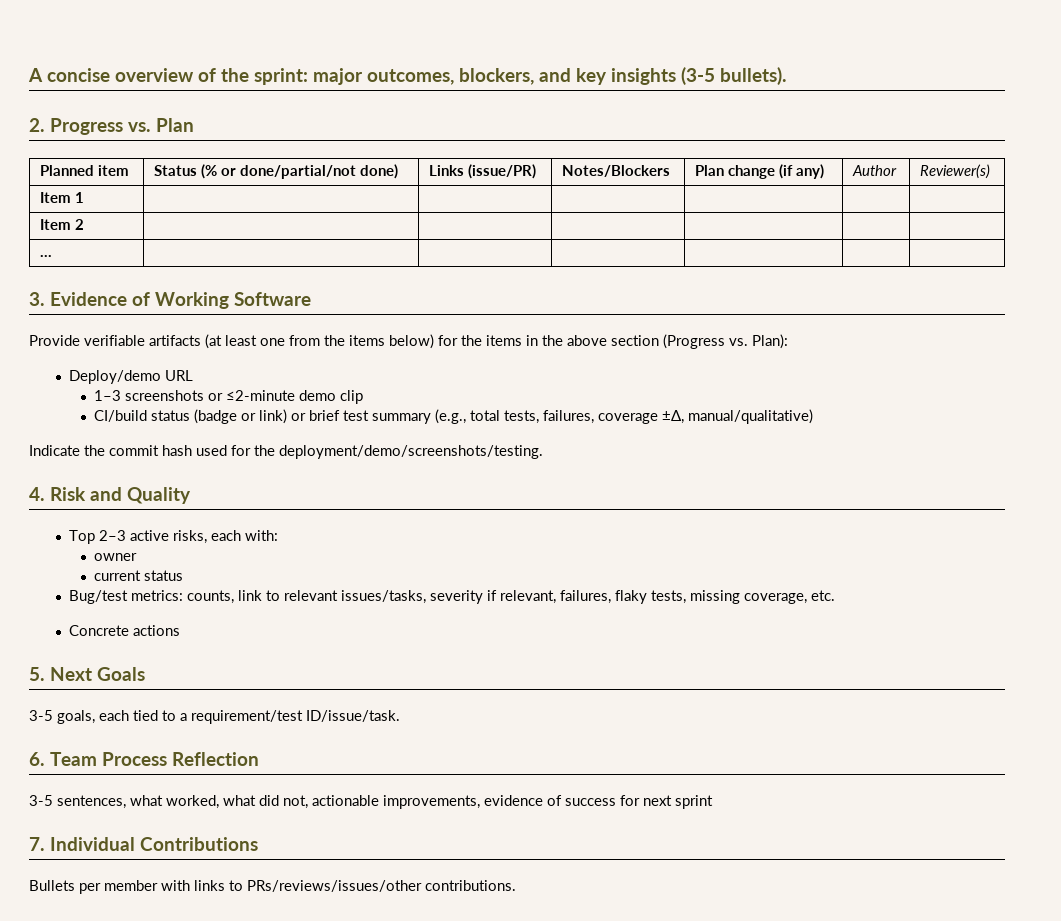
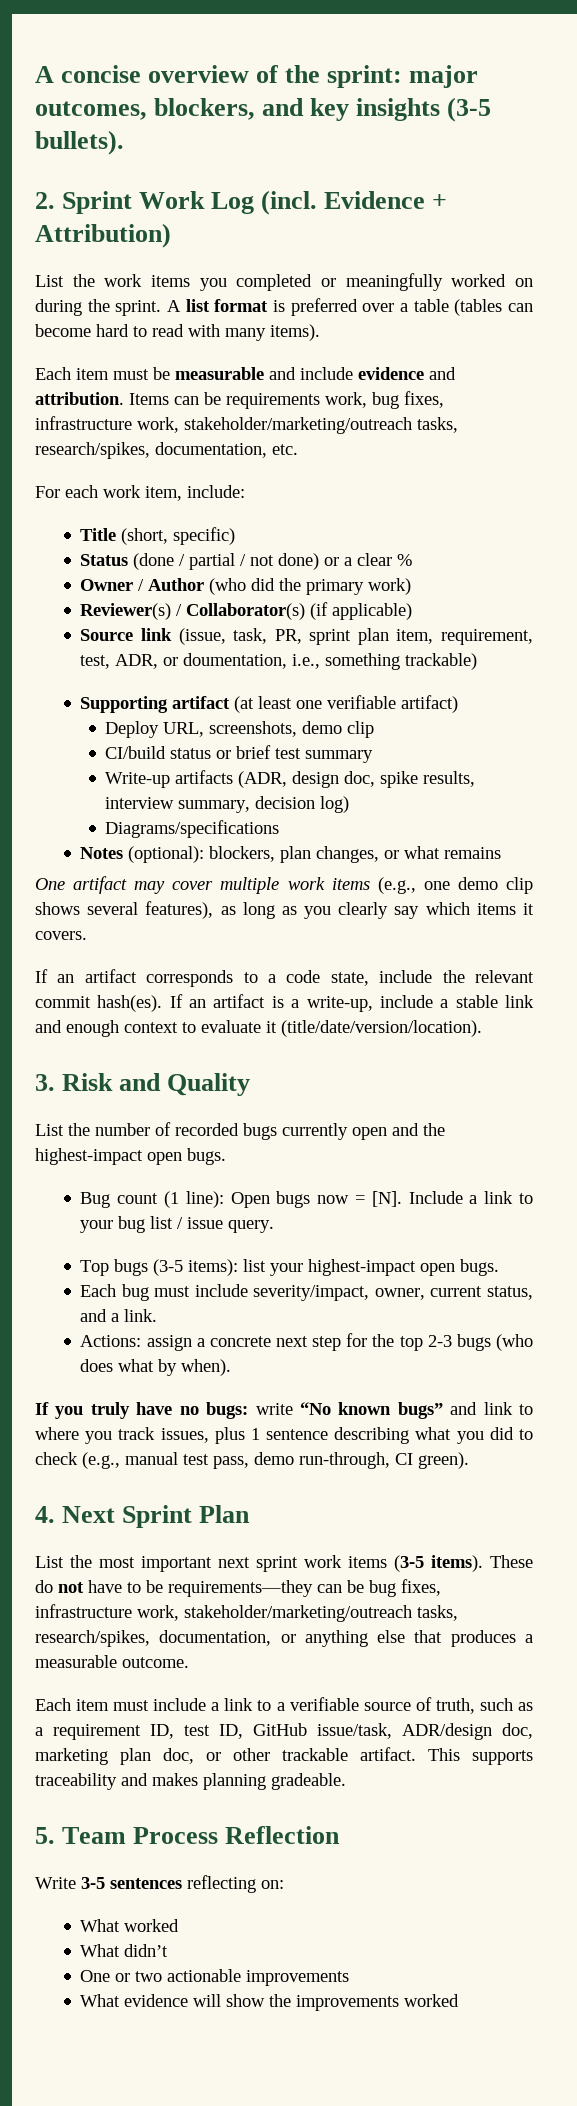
[50,118,194,135] [40,165,130,176] [154,164,399,179] [429,164,537,179] [562,165,671,177] [695,164,825,179] [852,165,898,176] [920,164,991,179] [40,192,85,203] [40,219,85,230] [40,255,53,257] [29,292,311,309] [29,334,788,349] [69,370,194,384] [93,390,295,401] Progress vs. Plan // Planned item | Status (% or done/partial/not done) | Links (issue/PR) | Notes/Blockers | Plan change (if any) | Author | Reviewer(s) // Item 1 | | | | | | // Item 2 | | | | | | // ... | | | | | | // 3. Evidence of Working Software // Provide verifiable artifacts (at least one from the items below) for the items in the above section (Progress vs. Plan): // Deploy/demo URL // 1–3 screenshots or ≤2-minute -> [62,190,448,215] [35,223,171,248] [35,273,533,291] [35,298,533,316] [35,324,320,341] [35,367,456,380] [35,391,444,409] [35,416,458,434] [35,442,298,459] [35,485,245,501] [80,527,236,545] [80,553,413,570] [80,578,412,595] [80,602,413,620] [80,628,533,645] [80,653,478,670] [80,695,459,713] [105,721,298,738] Sprint Work Log (incl. Evidence + Attribution) // List the work items you completed or meaningfully worked on during the sprint. A list format is preferred over a table (tables can become hard to read with many items). // Each item must be measurable and include evidence and attribution. Items can be requirements work, bug fixes, infrastructure work, stakeholder/marketing/outreach tasks, research/spikes, documentation, etc. // For each work item, include: // Title (short, specific) // Status (done / partial / not done) or a clear % // Owner / Author (who did the primary work) // Reviewer(s) / Collaborator(s) (if applicable) // Source link (issue, task, PR, sprint plan item, requirement, test, ADR, or doumentation, i.e., something trackable) // Supporting artifact (at least one verifiable artifact) // Deploy URL, screenshots,
[193,409,287,424] (badge or link) -> (212, 753) none
[434,409,813,424] [29,445,543,459] [29,487,191,504] [69,530,279,544] [93,553,137,561] [93,570,183,581] [69,590,836,604] [69,625,181,636] [29,667,145,681] [29,710,400,724] [29,752,259,766] [29,795,713,809] [29,837,258,851] [29,880,516,894] (e.g., total tests, failures, coverage ±Δ, manual/qualitative) // Indicate the commit hash used for the deployment/demo/screenshots/testing. // 4. Risk and Quality // Top 2–3 active risks, each with: // owner // current status // Bug/test metrics: counts, link to relevant issues/tasks, severity if relevant, failures, flaky tests, missing coverage, etc. // Concrete actions // 5. Next Goals // 3-5 goals, each tied to a requirement/test ID/issue/task. // 6. Team Process Reflection // 3-5 sentences, what worked, what did not, actionable improvements, evidence of success for next sprint // 7. Individual Contributions // Bullets per member with links to PRs/reviews/issues/other contributions. -> [105,770,476,788] [105,796,350,813] [105,820,280,838] [80,846,502,863] [35,876,534,894] [35,901,534,919] [35,931,87,940] [35,969,534,987] [35,994,534,1012] [35,1020,482,1037] [35,1073,251,1096] [35,1122,445,1140] [35,1148,226,1165] [80,1191,533,1208] [80,1216,275,1233] [80,1259,500,1276] [80,1284,533,1301] [80,1309,158,1322] [80,1333,533,1351] [80,1359,232,1376] [35,1402,534,1419] [35,1427,533,1444] [35,1452,469,1469] [35,1505,251,1528] [35,1555,533,1572] [35,1579,441,1597] [35,1604,458,1622] [35,1630,533,1647] [35,1655,189,1668] [35,1697,533,1714] [35,1723,533,1740] [35,1747,533,1765] [35,1773,346,1790] [35,1826,341,1844] [35,1875,284,1893] [80,1919,180,1932] [80,1944,169,1957] [80,1969,350,1986] [80,1994,460,2011] // Write-up artifacts (ADR, design doc, spike results, interview summary, decision log) // Diagrams/specifications // Notes (optional): blockers, plan changes, or what remains // One artifact may cover multiple work items (e.g., one demo clip shows several features), as long as you clearly say which items it covers. // If an artifact corresponds to a code state, include the relevant commit hash(es). If an artifact is a write-up, include a stable link and enough context to evaluate it (title/date/version/location). // 3. Risk and Quality // List the number of recorded bugs currently open and the highest-impact open bugs. // Bug count (1 line): Open bugs now = [N]. Include a link to your bug list / issue query. // Top bugs (3-5 items): list your highest-impact open bugs. // Each bug must include severity/impact, owner, current status, and a link. // Actions: assign a concrete next step for the top 2-3 bugs (who does what by when). // If you truly have no bugs: write “No known bugs” and link to where you track issues, plus 1 sentence describing what you did to check (e.g., manual test pass, demo run-through, CI green). // 4. Next Sprint Plan // List the most important next sprint work items (3-5 items). These do not have to be requirements—they can be bug fixes, infrastructure work, stakeholder/marketing/outreach tasks, research/spikes, documentation, or anything else that produces a measurable outcome. // Each item must include a link to a verifiable source of truth, such as a requirement ID, test ID, GitHub issue/task, ADR/design doc, marketing plan doc, or other trackable artifact. This supports traceability and makes planning gradeable. // 5. Team Process Reflection // Write 3-5 sentences reflecting on: // What worked // What didn’t // One or two actionable improvements // What evidence will show the improvements worked

